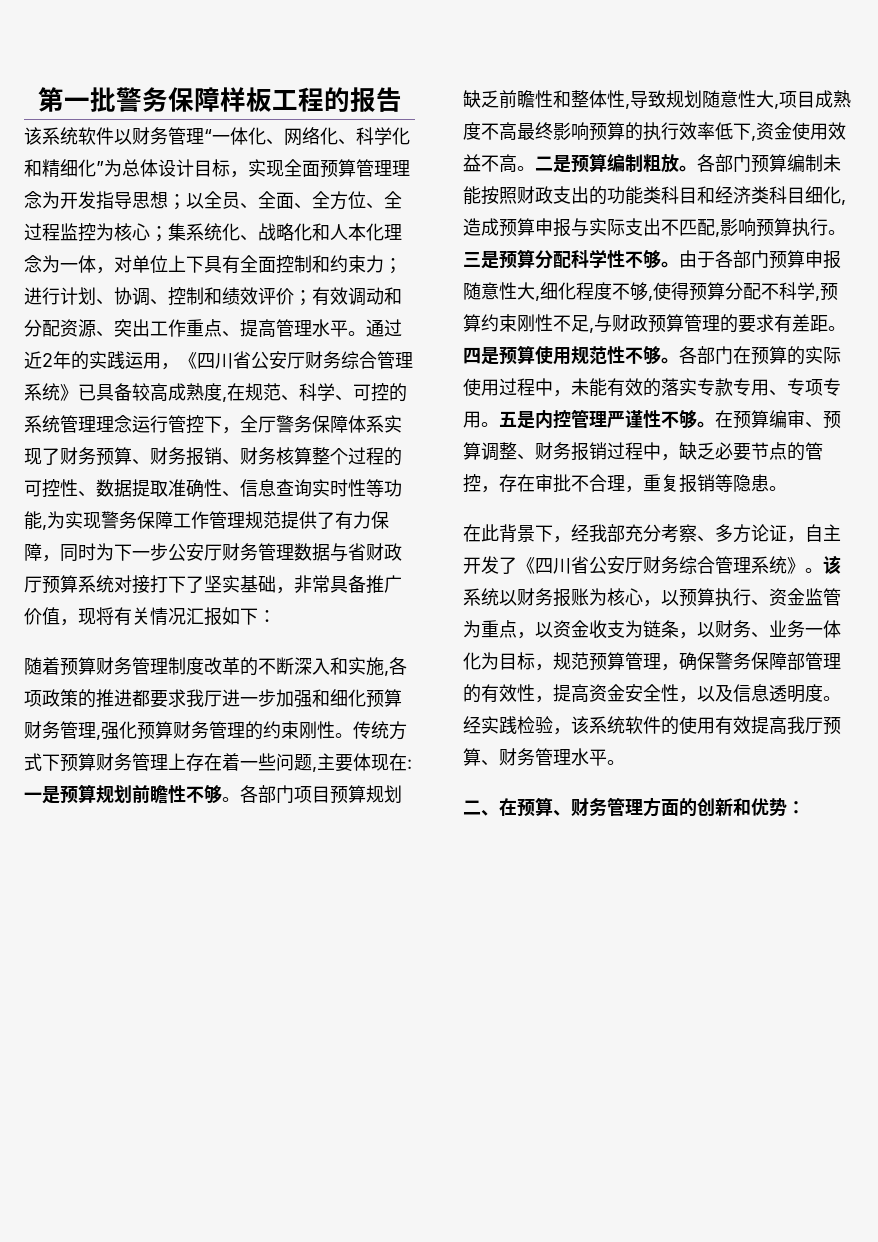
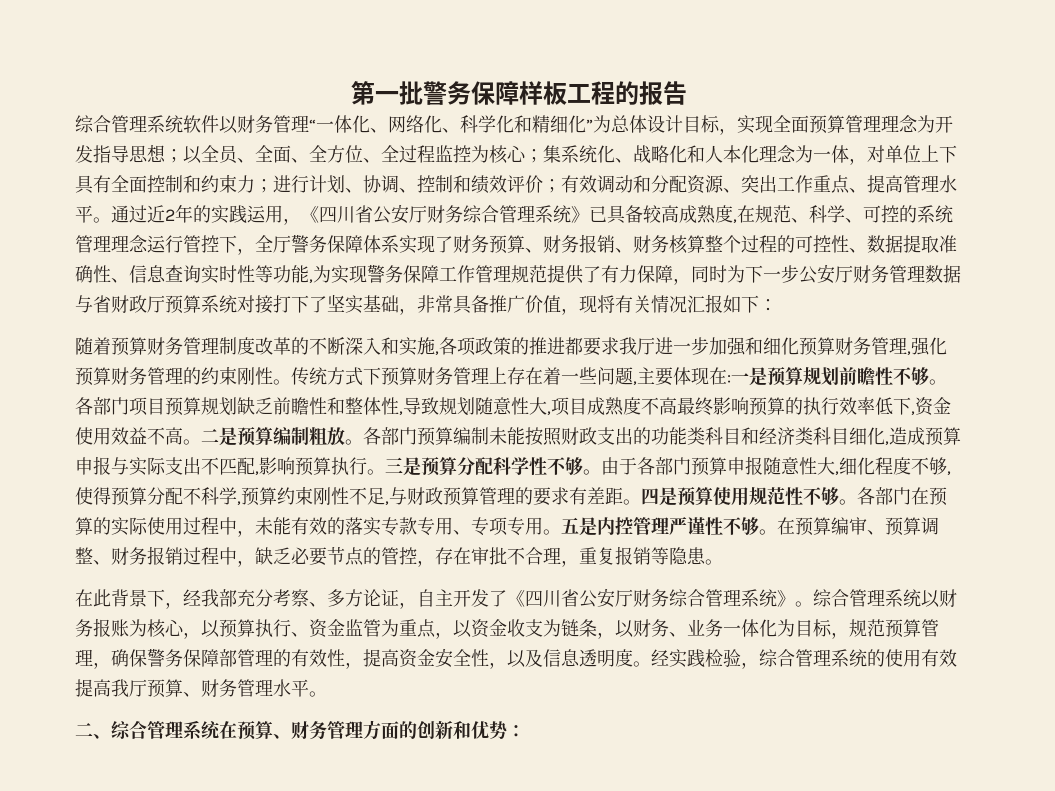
[24,127,42,145] 该 -> [75,115,147,133] 综合管理
[823,555,841,574] 该 -> [813,589,885,607] 综合管理
[571,716,661,734] 该系统软件 -> [759,649,867,667] 综合管理系统
(499, 813) none -> [111,720,220,740] 综合管理系统

